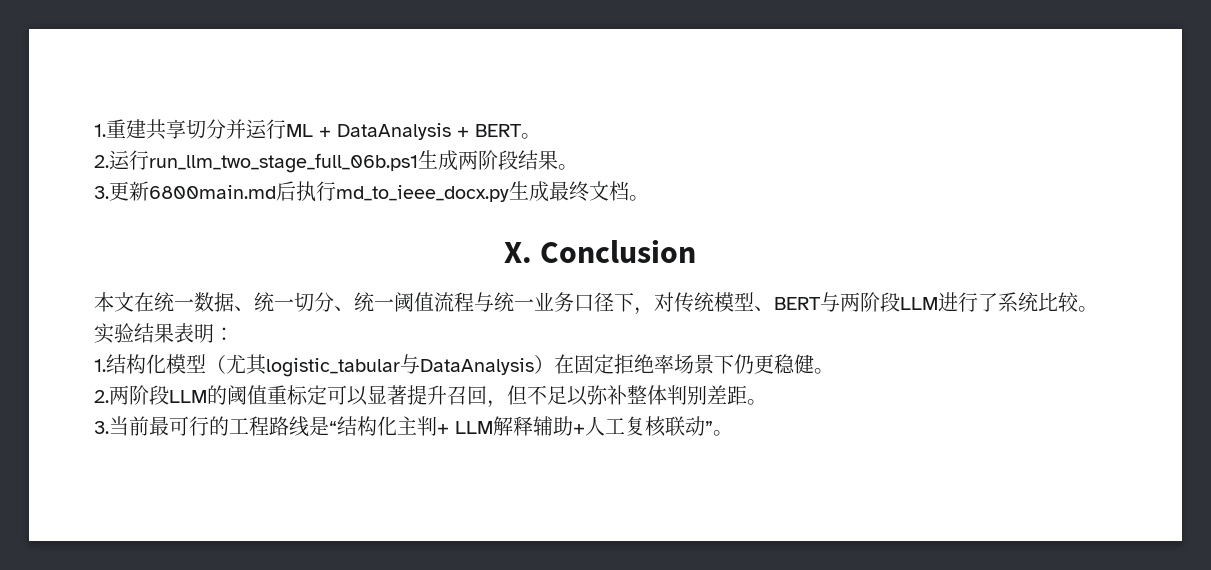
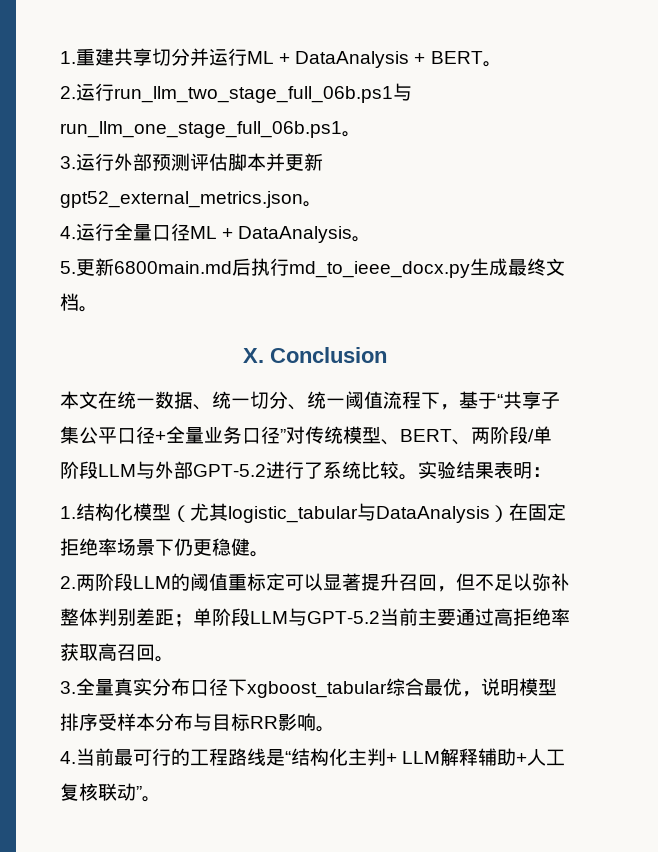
[418,150,578,171] [94,186,109,199] 生成两阶段结果。 // 3. -> [393,83,412,101] [60,121,361,138] [60,153,323,171] [60,191,322,208] [60,223,372,243] [60,261,76,274] 与run_llm_one_stage_full_06b.ps1。 // 3.运行外部预测评估脚本并更新gpt52_external_metrics.json。 // 4.运行全量口径ML + DataAnalysis。 // 5.
[474,292,534,312] 与统一 -> [421,391,560,410] [60,426,204,444] 下，基于“共享子集公平口径+全量
[614,292,654,315] 下， -> [280,429,286,442] ”
[820,292,938,312] 与两阶段LLM -> [452,426,552,445] [60,461,266,479] 、两阶段/单阶段LLM与外部GPT-5.2
[747,399,767,405] [94,421,109,434] 。 // 3. -> [174,608,570,627] [60,643,174,662] [60,678,557,698] [60,713,335,732] [60,751,76,764] ；单阶段LLM与GPT-5.2当前主要通过高拒绝率获取高召回。 // 3.全量真实分布口径下xgboost_tabular综合最优，说明模型排序受样本分布与目标RR影响。 // 4.

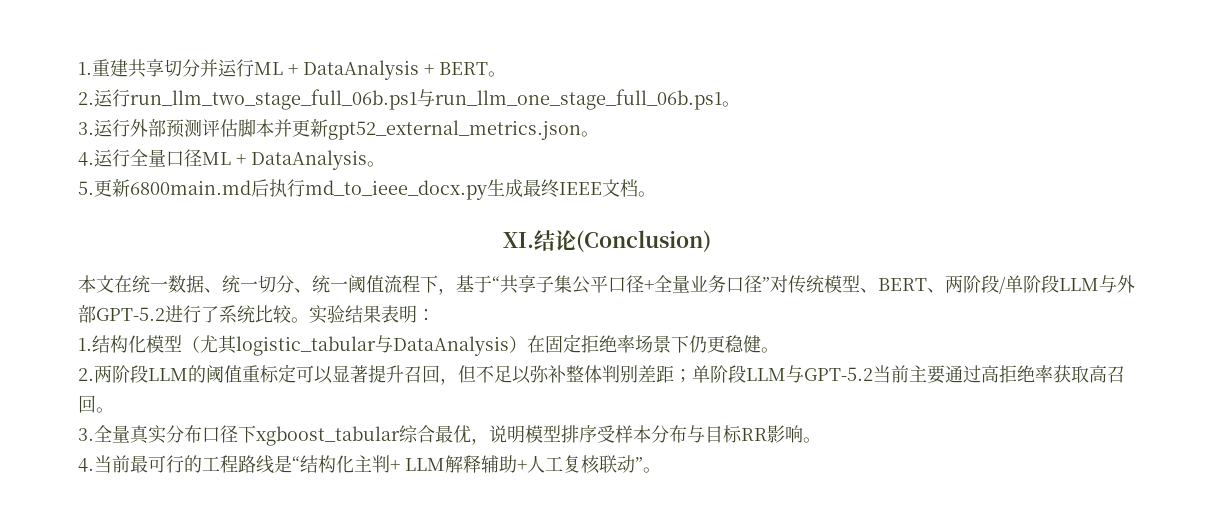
(546, 267) none -> [559,182,602,195] IEEE
[243,347,387,363] X. Conclusion -> [502,230,711,252] XI.结论(Conclusion)

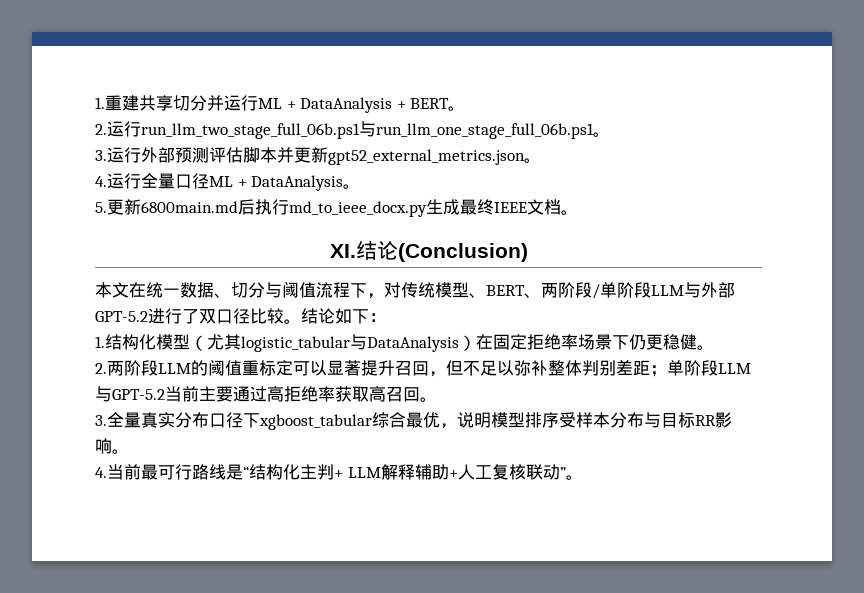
[222,275,770,295] 统一切分、统一阈值流程下，基于“共享子集公平口径+全量业务口径” -> [231,282,384,299] 切分与阈值流程下，
[219,305,417,324] 系统比较。实验结果表明 -> [199,308,369,324] 双口径比较。结论如下
[184,455,238,473] 的工程 -> (192, 472) none

